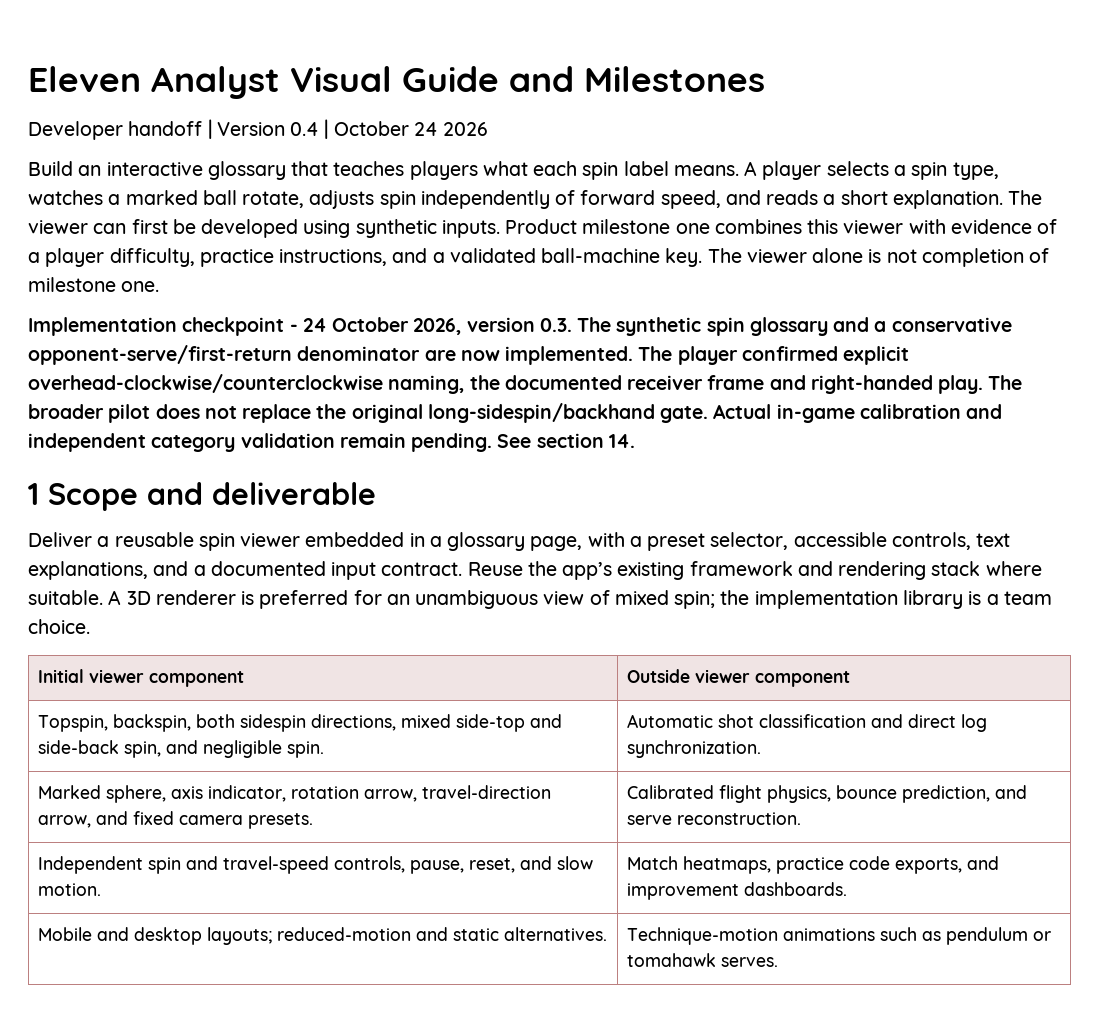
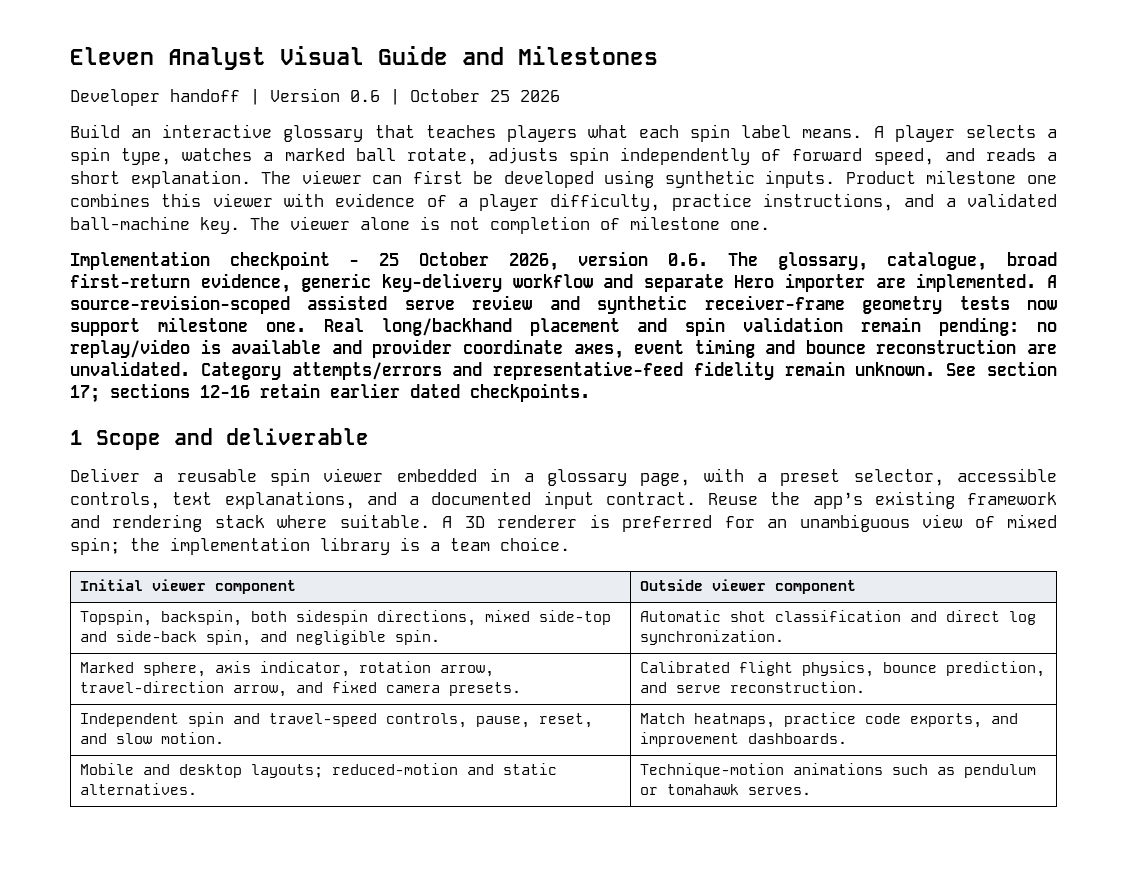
[290,122,320,136] 0.4 -> [350,90,380,102] 0.6
[413,122,438,136] 24 -> [490,90,510,102] 25
[302,318,327,332] 24 -> [379,253,400,266] 25
[539,317,1012,336] [28,345,910,365] [28,374,1023,394] [28,403,1003,423] [28,433,635,452] 0.3. The synthetic spin glossary and a conservative opponent-serve/first-return denominator are now implemented. The player confirmed explicit overhead-clockwise/counterclockwise naming, the documented receiver frame and right-handed play. The broader pilot does not replace the original long-sidespin/backhand gate. Actual in-game calibration and independent category validation remain pending. See section 14. -> [668,252,1058,271] [70,273,1057,293] [70,295,1057,314] [70,317,1057,336] [70,339,1058,359] [70,361,1058,380] [70,383,590,403] 0.6. The glossary, catalogue, broad first-return evidence, generic key-delivery workflow and separate Hero importer are implemented. A source-revision-scoped assisted serve review and synthetic receiver-frame geometry tests now support milestone one. Real long/backhand placement and spin validation remain pending: no replay/video is available and provider coordinate axes, event timing and bounce reconstruction are unvalidated. Category attempts/errors and representative-feed fidelity remain unknown. See section 17; sections 12-16 retain earlier dated checkpoints.

